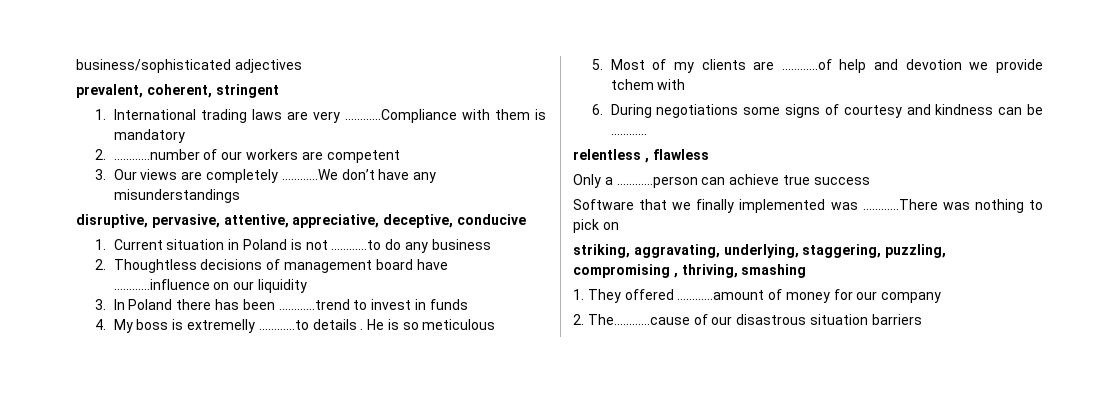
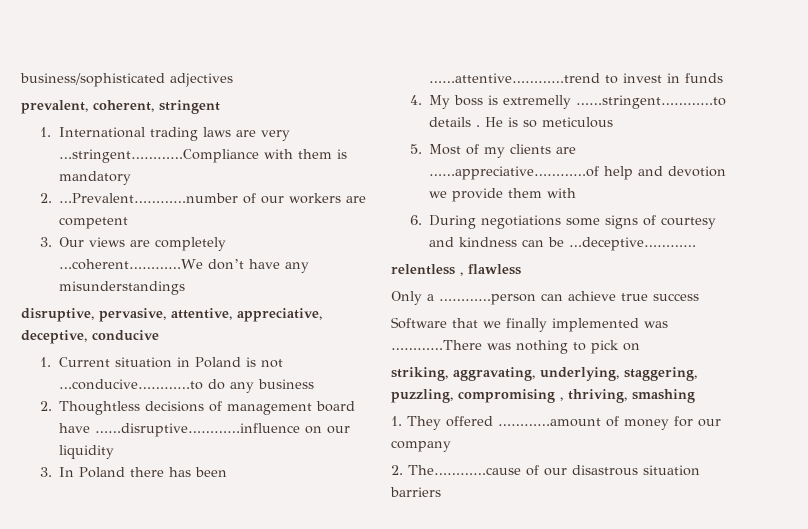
[344,109,457,123] …………Compliance -> [59,149,260,163] …stringent…………Compliance
[113,149,200,160] …………number -> [59,193,239,203] …Prevalent…………number
[281,169,338,180] …………We -> [59,259,204,270] …coherent…………We
[331,240,382,250] …………to -> [59,379,204,390] …conducive…………to
[113,279,210,290] …………influence -> [95,423,301,437] ……disruptive…………influence
[278,299,350,310] …………trend -> [429,73,601,83] ……attentive…………trend
[258,320,309,330] …………to -> [576,95,727,109] ……stringent…………to
[781,59,832,70] …………of -> [429,166,600,180] ……appreciative…………of
[610,79,654,90] tchem -> [508,188,543,198] them
[610,133,647,135] ………… -> [569,237,697,251] …deceptive…………

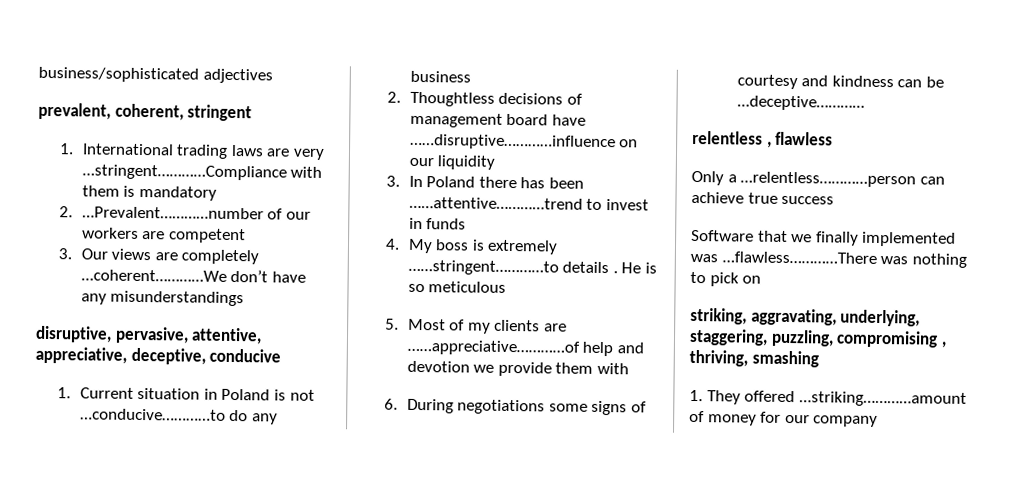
[503,95,572,109] extremelly -> [487,239,559,255] extremely
[439,294,536,305] …………person -> [740,171,917,188] …relentless…………person
[391,340,482,350] …………There -> [721,251,877,264] …flawless…………There
[498,418,601,427] …………amount -> [798,391,967,407] …striking…………amount
[391,465,700,476] [390,487,441,497] // 2. The…………cause of our disastrous situation barriers -> (879, 421) none

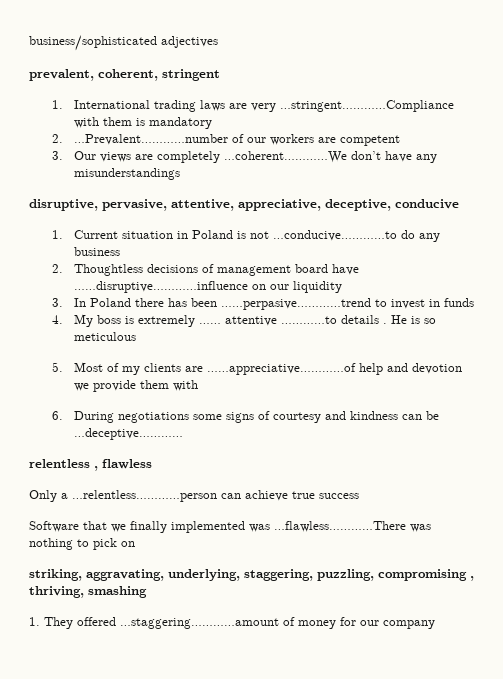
[408,196,583,210] ……attentive…………trend -> [220,298,371,310] ……perpasive…………trend
[407,259,559,276] ……stringent…………to -> [198,316,337,326] …… attentive …………to
[798,391,967,407] …striking…………amount -> [120,618,279,629] …staggering…………amount

